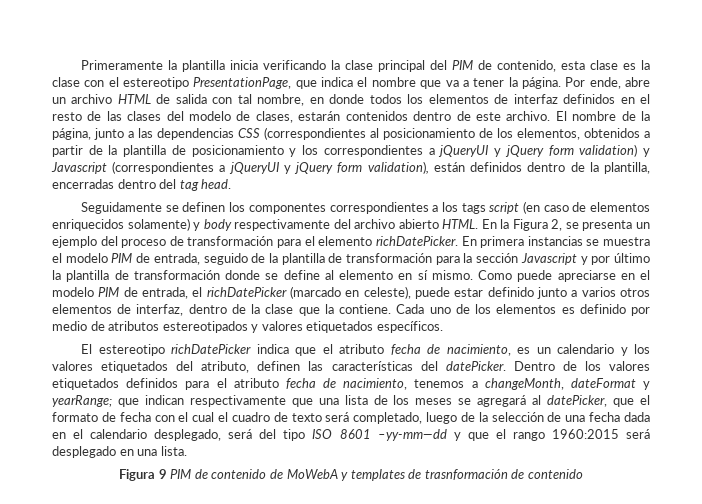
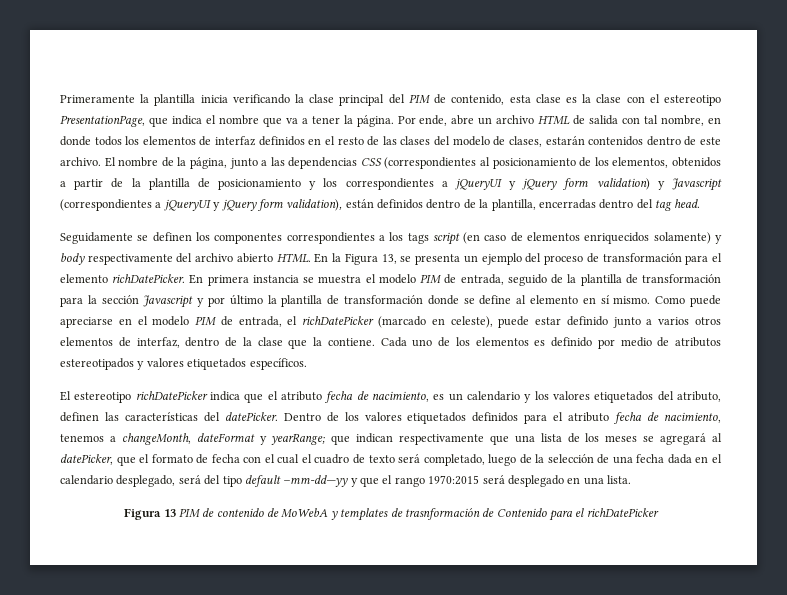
[551,219,563,231] 2, -> [381,254,397,264] 13,
[527,236,583,246] instancias -> [252,275,299,283] instancia
[312,429,447,441] ISO 8601 –yy-mm—dd -> [244,475,349,487] default –mm-dd—yy
[551,429,619,439] 1960:2015 -> [428,475,480,485] 1970:2015
[158,469,167,479] 9 -> [163,509,176,517] 13
[527,469,583,479] contenido -> [496,508,659,521] Contenido para el richDatePicker

